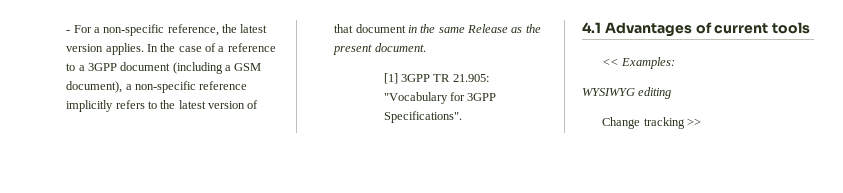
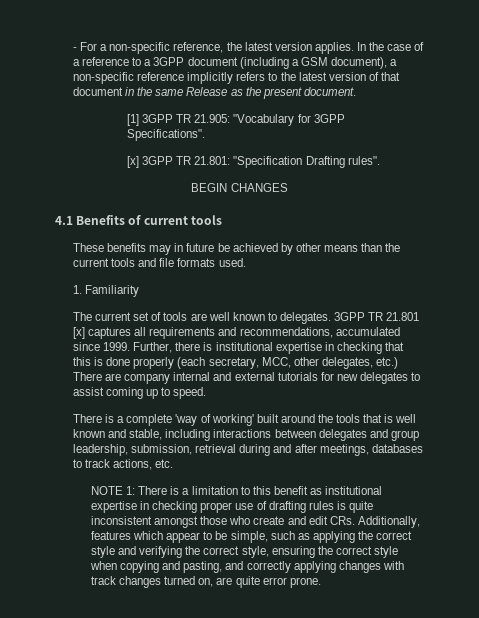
(462, 117) none -> [127,156,380,168] [191,183,288,192] // [x] 3GPP TR 21.801: "Specification Drafting rules". // BEGIN CHANGES
[604,22,692,37] Advantages -> [76,215,126,225] Benefits
[602,57,675,69] [582,87,672,99] [602,117,701,129] << Examples: // WYSIWYG editing // Change tracking >> -> [73,243,401,255] [73,258,246,267] [73,285,140,297] [73,312,420,324] [73,327,400,339] [73,342,404,354] [73,357,398,369] [73,372,421,384] [73,387,207,399] [73,414,417,426] [73,429,419,441] [73,444,423,456] [73,459,174,470] [91,486,383,495] [91,501,373,513] [91,516,420,528] [91,531,413,543] [91,546,398,558] [90,561,404,573] [91,576,321,588] These benefits may in future be achieved by other means than the current tools and file formats used. // 1. Familiarity // The current set of tools are well known to delegates. 3GPP TR 21.801 [x] captures all requirements and recommendations, accumulated since 1999. Further, there is institutional expertise in checking that this is done properly (each secretary, MCC, other delegates, etc.) There are company internal and external tutorials for new delegates to assist coming up to speed. // There is a complete 'way of working' built around the tools that is well known and stable, including interactions between delegates and group leadership, submission, retrieval during and after meetings, databases to track actions, etc. // NOTE 1: There is a limitation to this benefit as institutional expertise in checking proper use of drafting rules is quite inconsistent amongst those who create and edit CRs. Additionally, features which appear to be simple, such as applying the correct style and verifying the correct style, ensuring the correct style when copying and pasting, and correctly applying changes with track changes turned on, are quite error prone.

